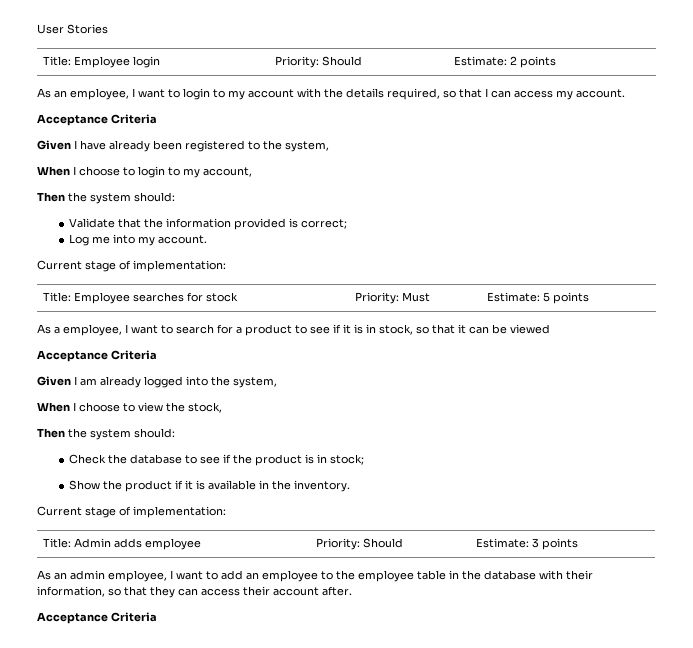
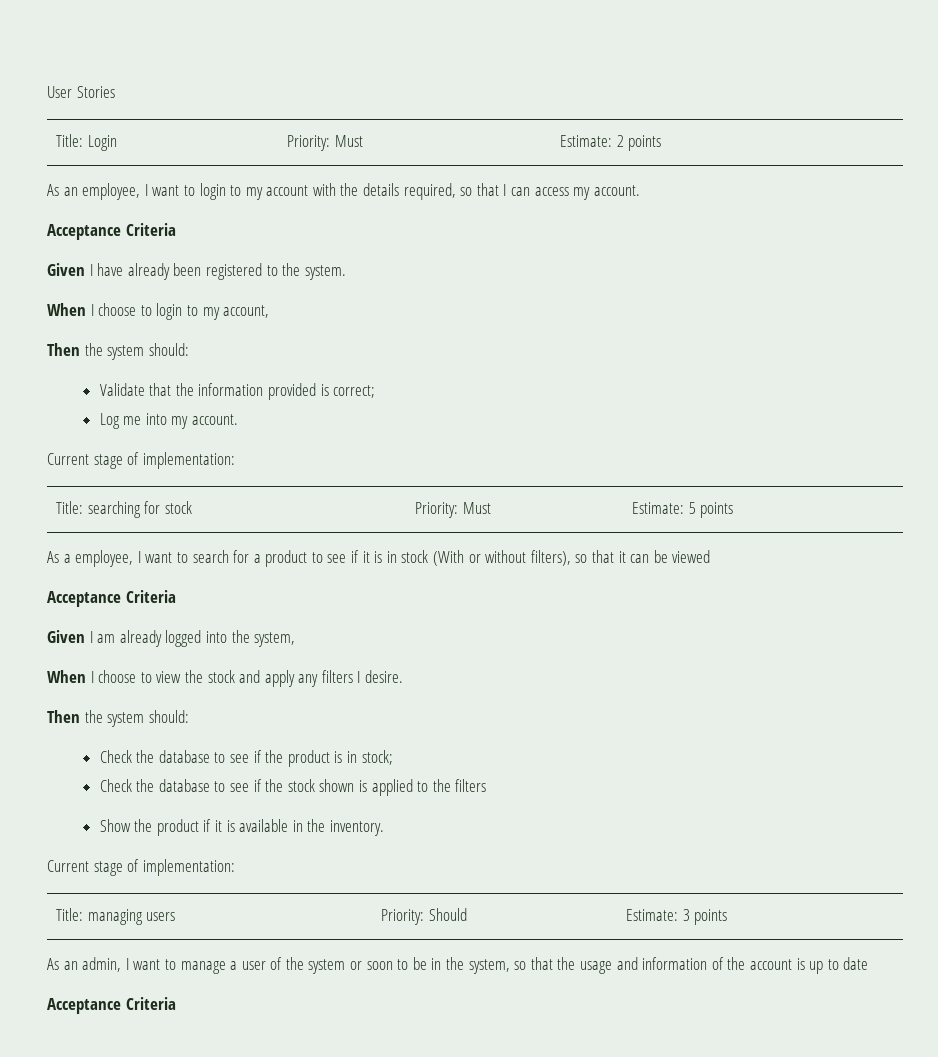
[74,56,161,68] [275,56,363,68] Employee login | Priority: Should -> [87,135,117,151] [287,135,363,151] Login | Priority: Must
[285,141,329,152] system, -> [304,265,346,280] system.
[74,292,185,304] Employee searches -> [87,501,141,518] searching
[379,324,413,335] stock, -> [401,550,571,566] stock (With or without filters),
[188,402,222,413] stock, -> [207,670,404,687] stock and apply any filters I desire.
(365, 459) none -> [99,779,487,796] // Check the database to see if the stock shown is applied to the filters
[74,538,202,550] Admin adds employee -> [87,909,176,925] managing users
[70,570,593,582] [37,586,352,598] admin employee, I want to add an employee to the employee table in the database with their information, so that they can access their account after. -> [82,957,869,974] admin, I want to manage a user of the system or soon to be in the system, so that the usage and information of the account is up to date

